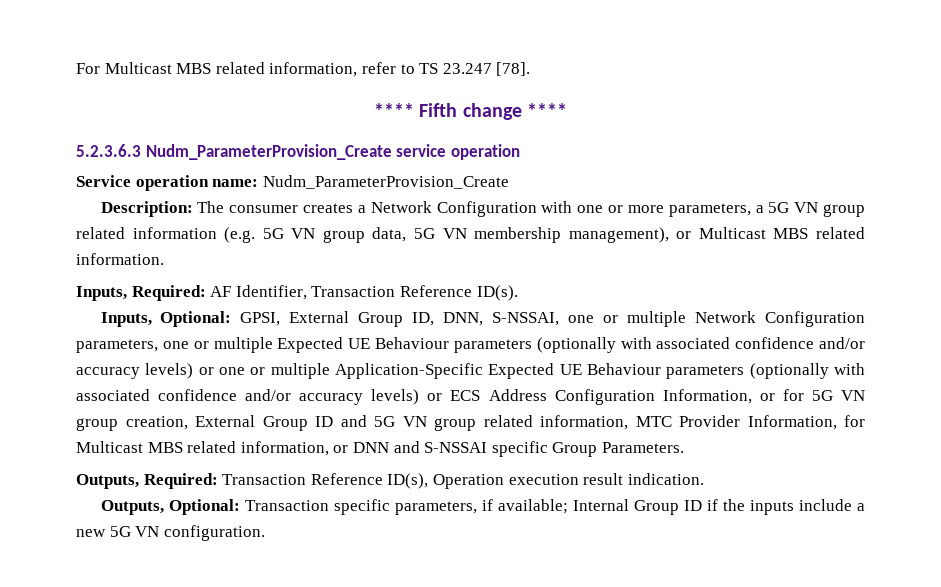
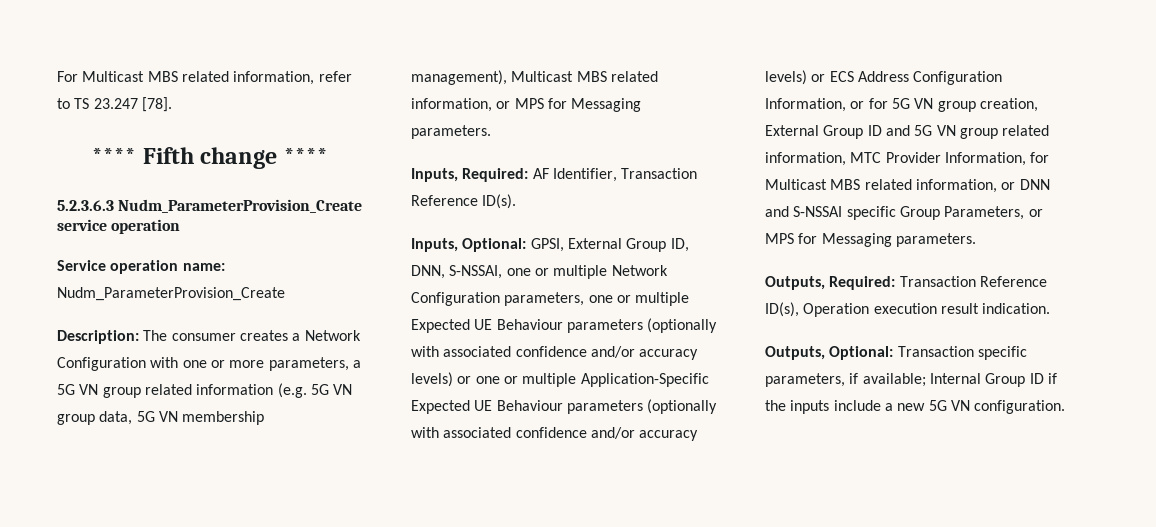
[676,227,865,239] [76,253,164,265] or Multicast MBS related information. -> [511,71,658,82] [411,98,642,112] [411,125,491,139] Multicast MBS related information, or MPS for Messaging parameters.
[601,442,684,453] Parameters. -> [944,206,1043,220] [765,233,976,247] Parameters, or MPS for Messaging parameters.

